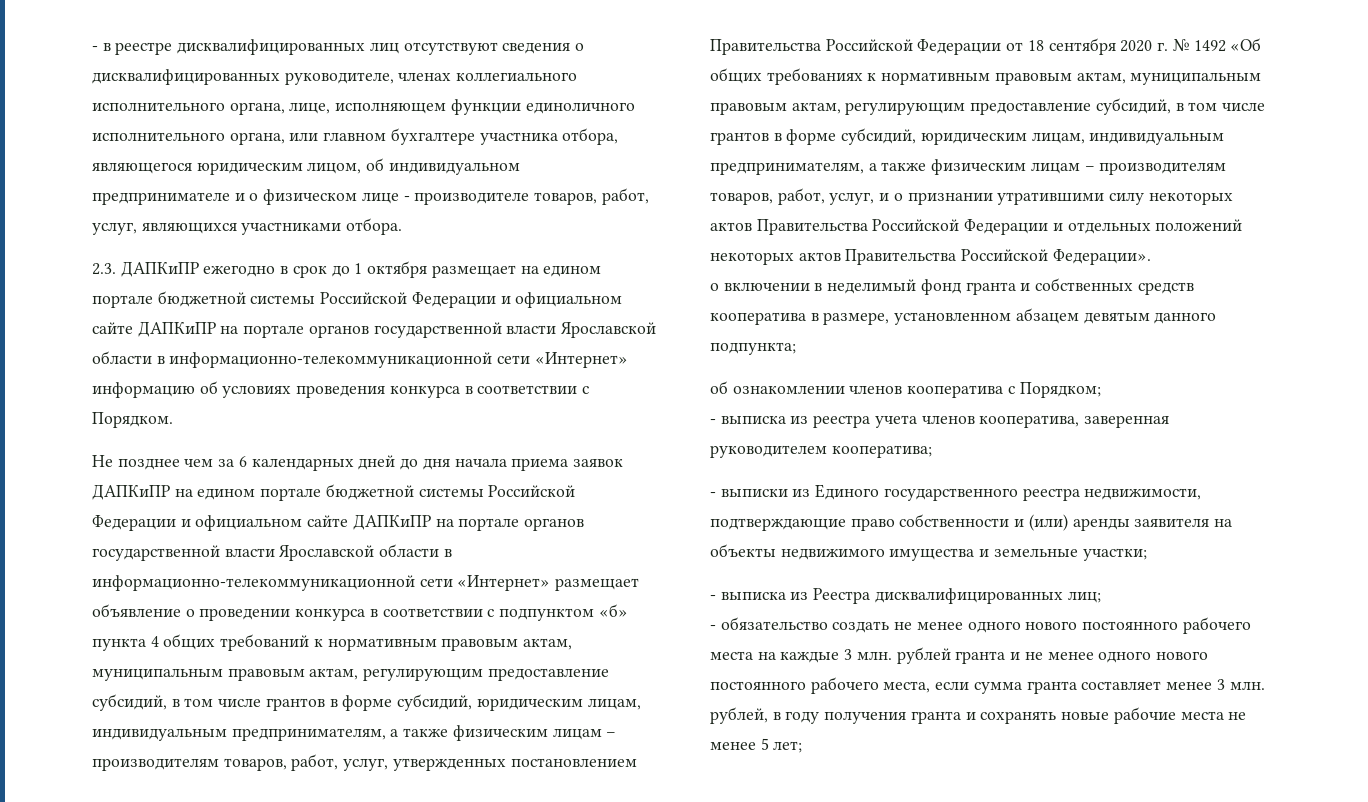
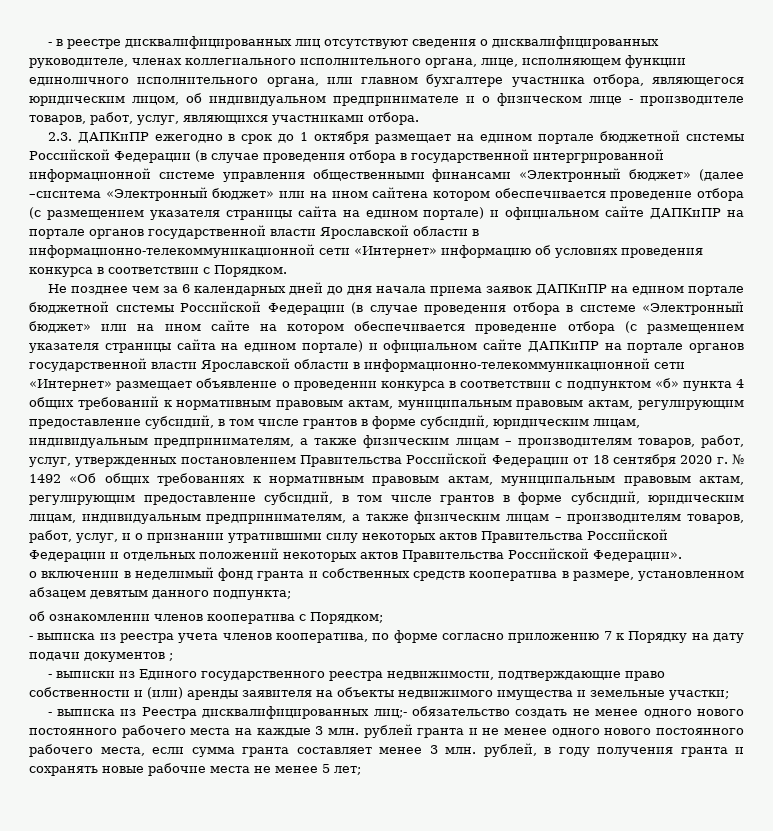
(496, 300) none -> [195,149,664,163] [29,168,744,182] [29,187,744,201] [29,206,485,220] (в случае проведения отбора в государственной интергрированной информационной системе управления общественными финансами «Электронный бюджет» (далее –сиситема «Электронный бюджет» или на ином сайтена котором обеспечивается проведение отбора (с размещением указателя страницы сайта на едином портале)
(176, 523) none -> [351,301,744,315] [29,320,744,334] [29,339,363,353] (в случае проведения отбора в системе «Электронный бюджет» или на ином сайте на котором обеспечивается проведение отбора (с размещением указателя страницы сайта на едином портале)
[1084,415,1170,428] [710,445,932,458] заверенная руководителем кооператива; -> [372,630,745,643] [29,652,173,662] по форме согласно приложению 7 к Порядку на дату подачи документов ;
[1067,591,1101,603] [710,625,716,630] лиц; // - -> [373,709,407,718] лиц;-

